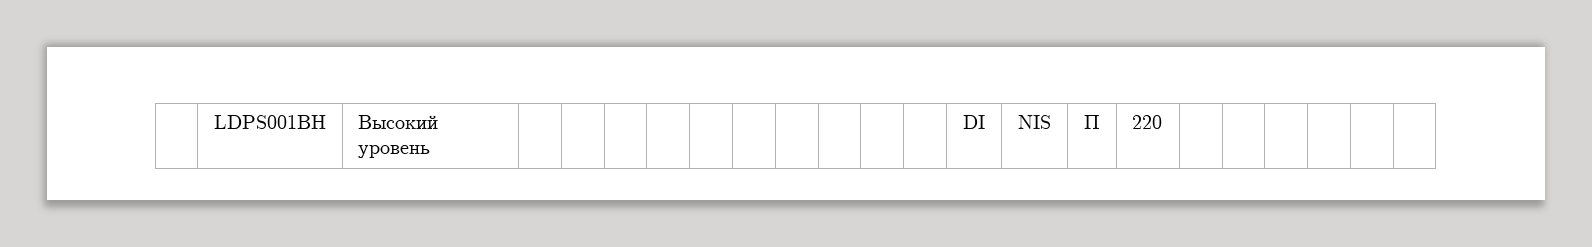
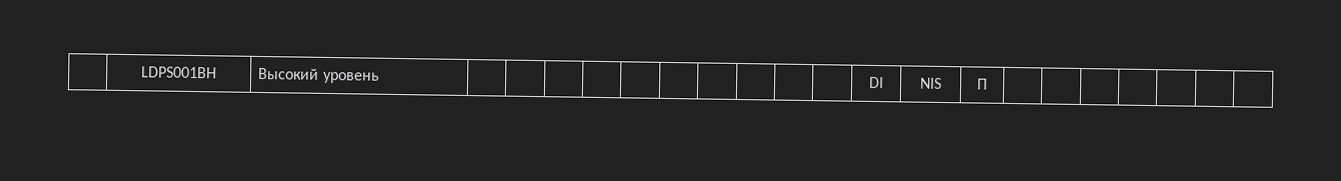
[1132,115,1163,129] 220 -> (988, 84) none

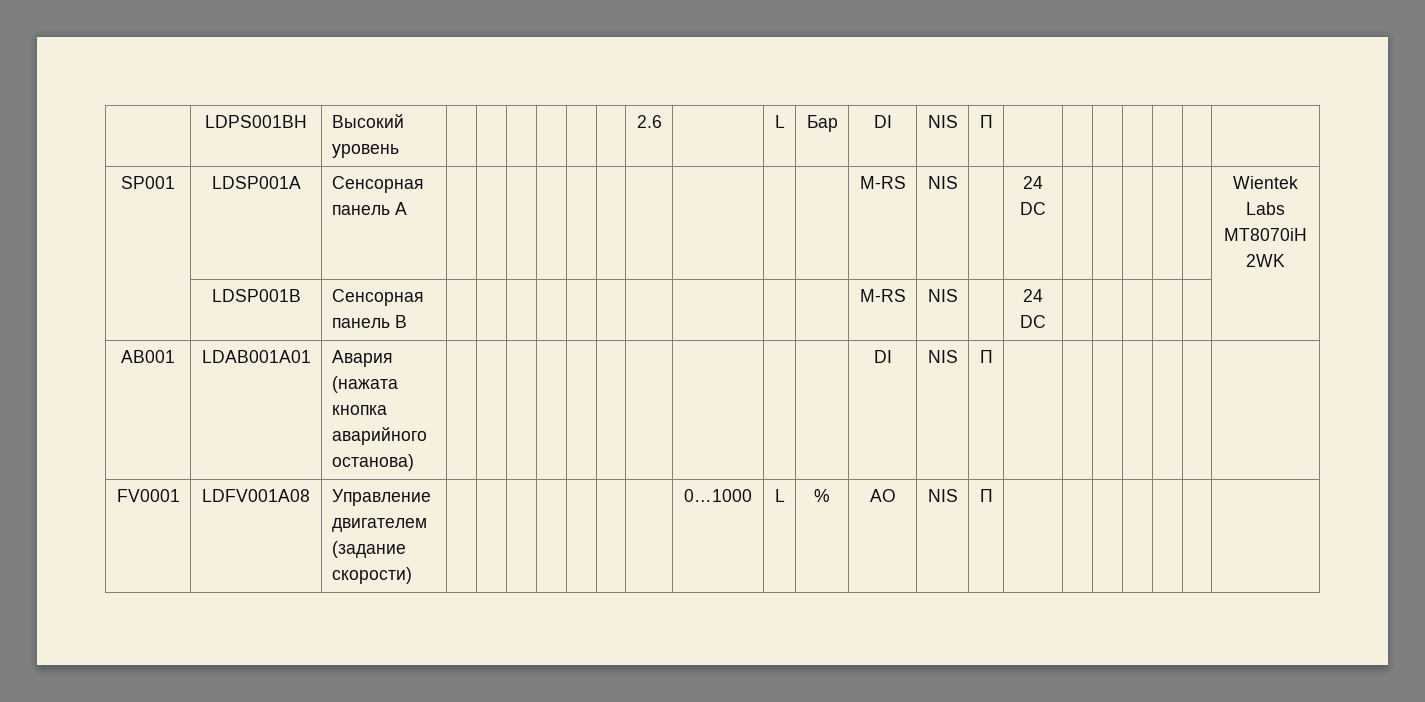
[869,76,884,89] | | | | DI -> [636,115,662,128] [774,115,785,128] [806,115,838,132] [873,115,892,128] [927,115,958,128] [979,115,993,128] [121,176,175,189] [211,176,301,189] [331,176,423,193] [331,202,407,215] [859,176,906,189] [927,176,958,189] [1023,176,1043,189] [1020,202,1046,215] [1233,176,1298,189] [1246,202,1285,215] [1224,228,1307,241] [1246,254,1285,267] [211,289,301,302] [331,289,423,306] [331,315,407,328] [859,289,906,302] [927,289,958,302] [1023,289,1043,302] [1020,315,1046,328] [121,350,175,363] [201,350,311,363] [331,350,392,367] [331,376,398,393] [331,405,387,415] [331,427,427,445] [331,454,414,471] [873,350,892,363] [927,350,958,363] [979,350,993,363] [116,489,180,502] [202,489,310,502] [331,489,431,506] [331,518,427,532] [331,541,406,558] [331,567,412,584] [684,489,752,502] [774,489,785,502] [814,489,830,502] [869,489,896,502] 2.6 | | L | Бар | DI | NIS | П | | | | | | | // SP001 | LDSP001A | Сенсорная панель A | | | | | | | | | | | M-RS | NIS | | 24 DC | | | | | | Wientek Labs MT8070iH 2WK // | LDSP001B | Сенсорная панель B | | | | | | | | | | | M-RS | NIS | | 24 DC | | | | | | // AB001 | LDAB001A01 | Авария (нажата кнопка аварийного останова) | | | | | | | | | | | DI | NIS | П | | | | | | | // FV0001 | LDFV001A08 | Управление двигателем (задание скорости) | | | | | | | | 0…1000 | L | % | AO

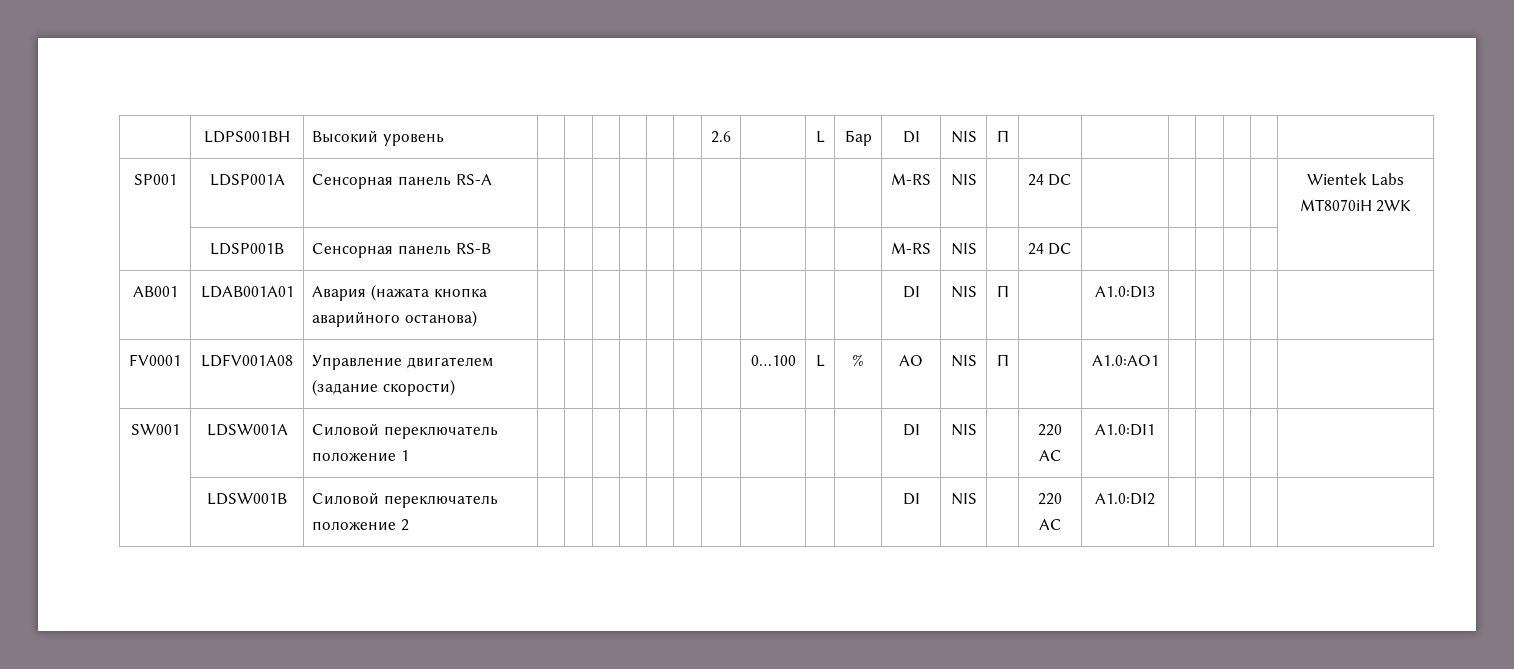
[394,202,407,215] A -> [455,174,492,185] RS-A
[394,315,407,328] B -> [455,243,491,254] RS-B
(993, 356) none -> [1095,286,1155,298] A1.0:DI3
[684,489,752,502] 0…1000 -> [750,355,796,366] 0…100
(993, 495) none -> [1091,355,1159,366] [130,424,180,435] [206,424,288,436] [312,423,498,439] [312,450,409,461] [902,424,920,436] [950,424,977,436] [1038,424,1062,436] [1038,450,1062,461] [1095,424,1155,436] [207,493,287,505] [312,492,498,508] [312,519,409,531] [902,493,920,505] [950,493,977,505] [1038,493,1062,505] [1038,519,1062,530] [1095,493,1155,505] A1.0:AO1 | | | | | // SW001 | LDSW001A | Силовой переключатель положение 1 | | | | | | | | | | | DI | NIS | | 220 AC | A1.0:DI1 | | | | | // | LDSW001B | Силовой переключатель положение 2 | | | | | | | | | | | DI | NIS | | 220 AC | A1.0:DI2

